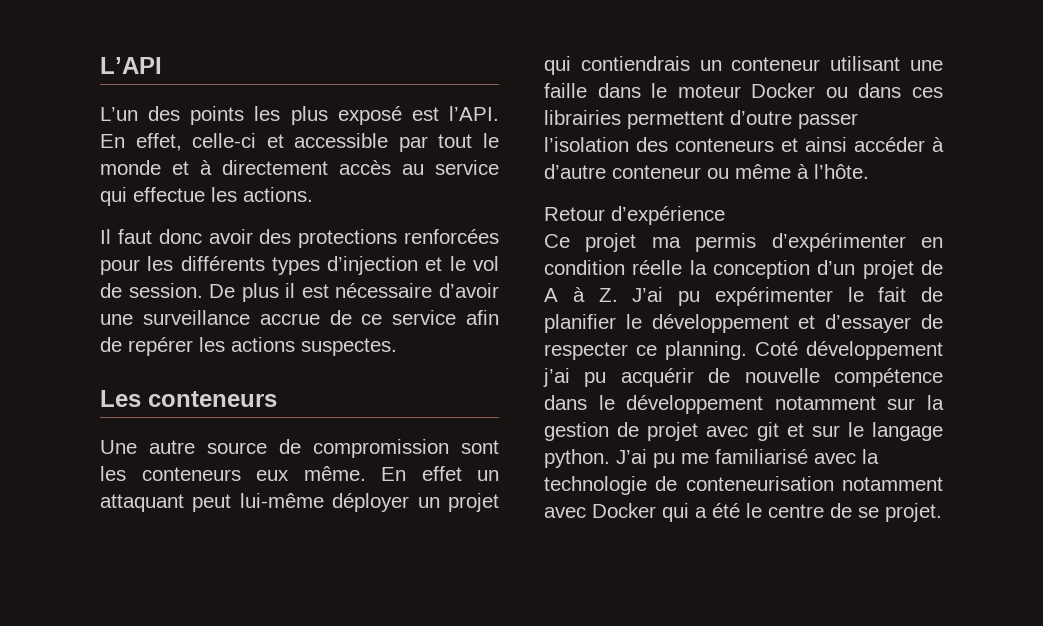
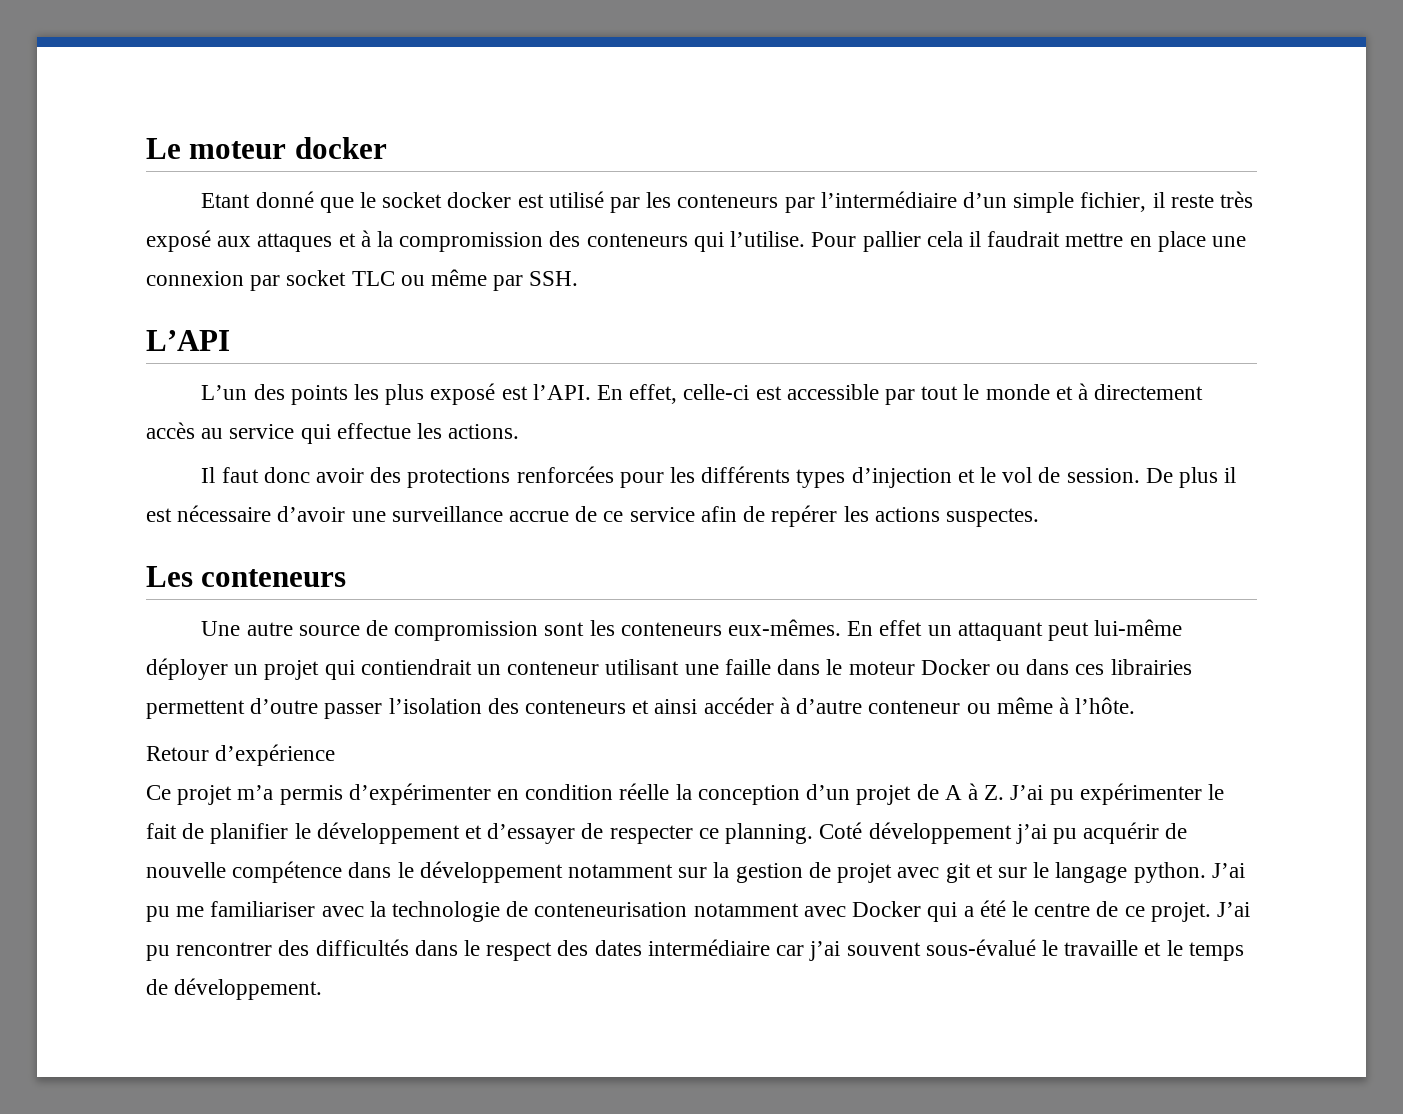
(100, 65) none -> [146,137,387,159] [201,191,1254,213] [146,230,1246,252] [146,269,579,291] Le moteur docker // Etant donné que le socket docker est utilisé par les conteneurs par l’intermédiaire d’un simple fichier, il reste très exposé aux attaques et à la compromission des conteneurs qui l’utilise. Pour pallier cela il faudrait mettre en place une connexion par socket TLC ou même par SSH. //
[266,134,284,148] et -> [755,386,782,400] est
[256,466,366,481] eux même. -> [728,619,842,636] eux-mêmes.
[580,56,690,71] contiendrais -> [360,659,472,675] contiendrait
[651,237,681,248] ma -> [237,785,274,800] m’a
[715,449,808,464] familiarisé -> [210,901,316,917] familiariser
[858,503,942,522] se projet. -> [1124,902,1250,922] [146,939,1244,961] [146,978,323,1000] ce projet. J’ai pu rencontrer des difficultés dans le respect des dates intermédiaire car j’ai souvent sous-évalué le travaille et le temps de développement.

